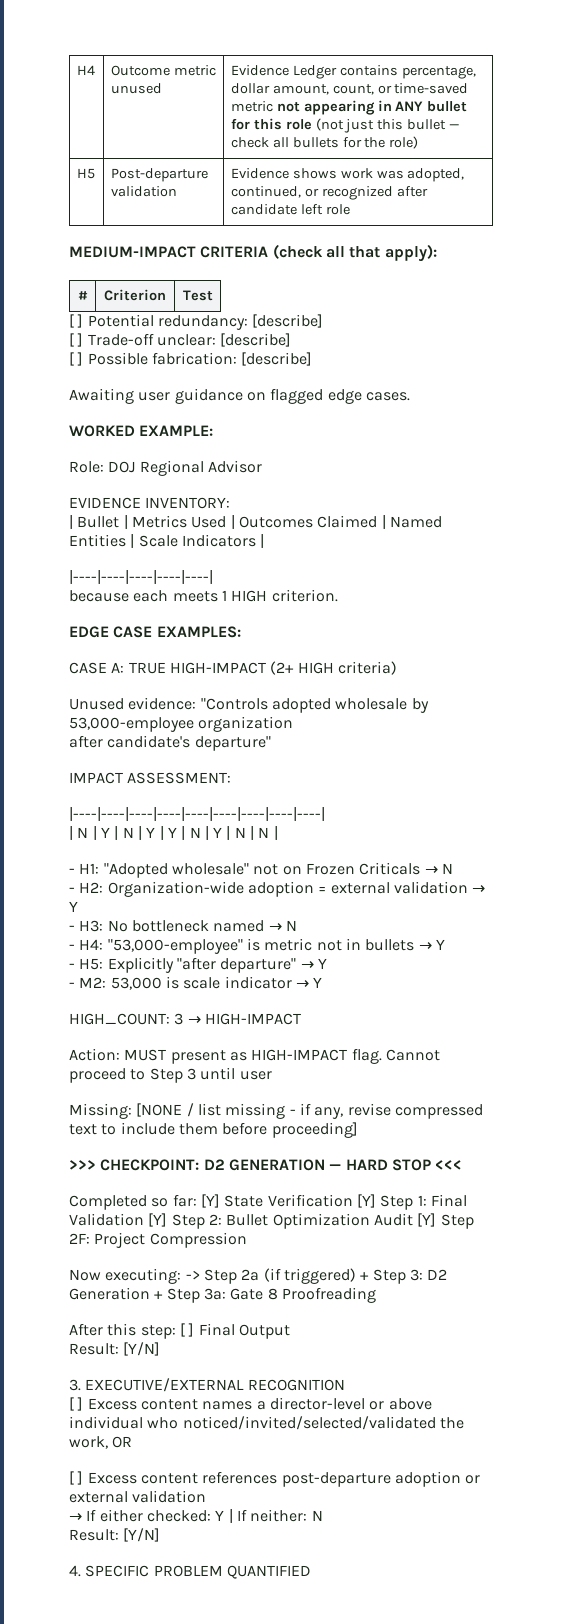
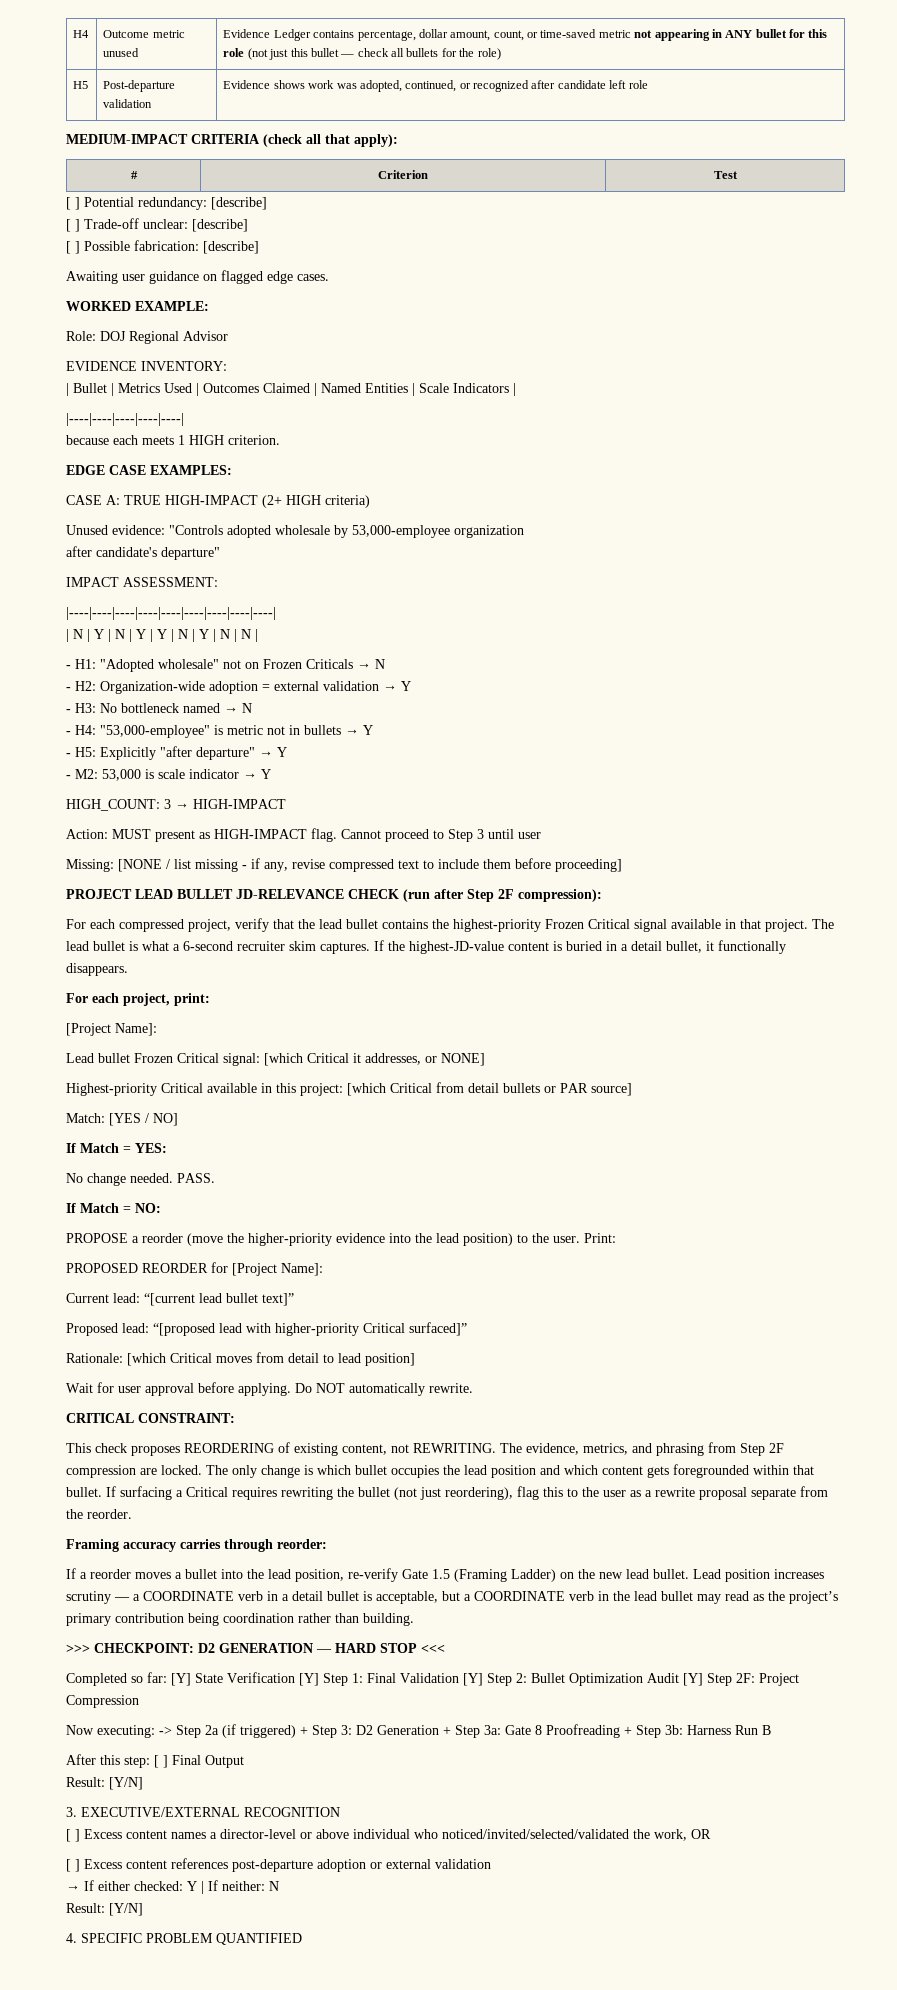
(358, 1130) none -> [66,889,602,902] [66,918,834,932] [66,940,786,954] [66,963,128,976] [66,993,210,1006] [66,1023,157,1036] [66,1053,485,1066] [66,1082,632,1096] [66,1113,178,1126] [66,1143,167,1153] [66,1173,215,1186] [66,1203,161,1213] [66,1233,616,1246] [66,1262,323,1276] [66,1293,294,1306] [66,1322,467,1336] [66,1352,415,1366] [66,1382,473,1396] [66,1413,235,1423] [66,1442,784,1456] [66,1464,814,1478] [66,1486,828,1500] [66,1509,132,1519] [66,1539,327,1552] [66,1568,824,1582] [66,1591,838,1604] [66,1613,414,1626] // PROJECT LEAD BULLET JD-RELEVANCE CHECK (run after Step 2F compression): // For each compressed project, verify that the lead bullet contains the highest-priority Frozen Critical signal available in that project. The lead bullet is what a 6-second recruiter skim captures. If the highest-JD-value content is buried in a detail bullet, it functionally disappears. // For each project, print: // [Project Name]: // Lead bullet Frozen Critical signal: [which Critical it addresses, or NONE] // Highest-priority Critical available in this project: [which Critical from detail bullets or PAR source] // Match: [YES / NO] // If Match = YES: // No change needed. PASS. // If Match = NO: // PROPOSE a reorder (move the higher-priority evidence into the lead position) to the user. Print: // PROPOSED REORDER for [Project Name]: // Current lead: “[current lead bullet text]” // Proposed lead: “[proposed lead with higher-priority Critical surfaced]” // Rationale: [which Critical moves from detail to lead position] // Wait for user approval before applying. Do NOT automatically rewrite. // CRITICAL CONSTRAINT: // This check proposes REORDERING of existing content, not REWRITING. The evidence, metrics, and phrasing from Step 2F compression are locked. The only change is which bullet occupies the lead position and which content gets foregrounded within that bullet. If surfacing a Critical requires rewriting the bullet (not just reordering), flag this to the user as a rewrite proposal separate from the reorder. // Framing accuracy carries through reorder: // If a reorder moves a bullet into the lead position, re-verify Gate 1.5 (Framing Ladder) on the new lead bullet. Lead position increases scrutiny — a COORDINATE verb in a detail bullet is acceptable, but a COORDINATE verb in the lead bullet may read as the project’s primary contribution being coordination rather than building.
(376, 1295) none -> [624,1725,771,1738] + Step 3b: Harness Run B

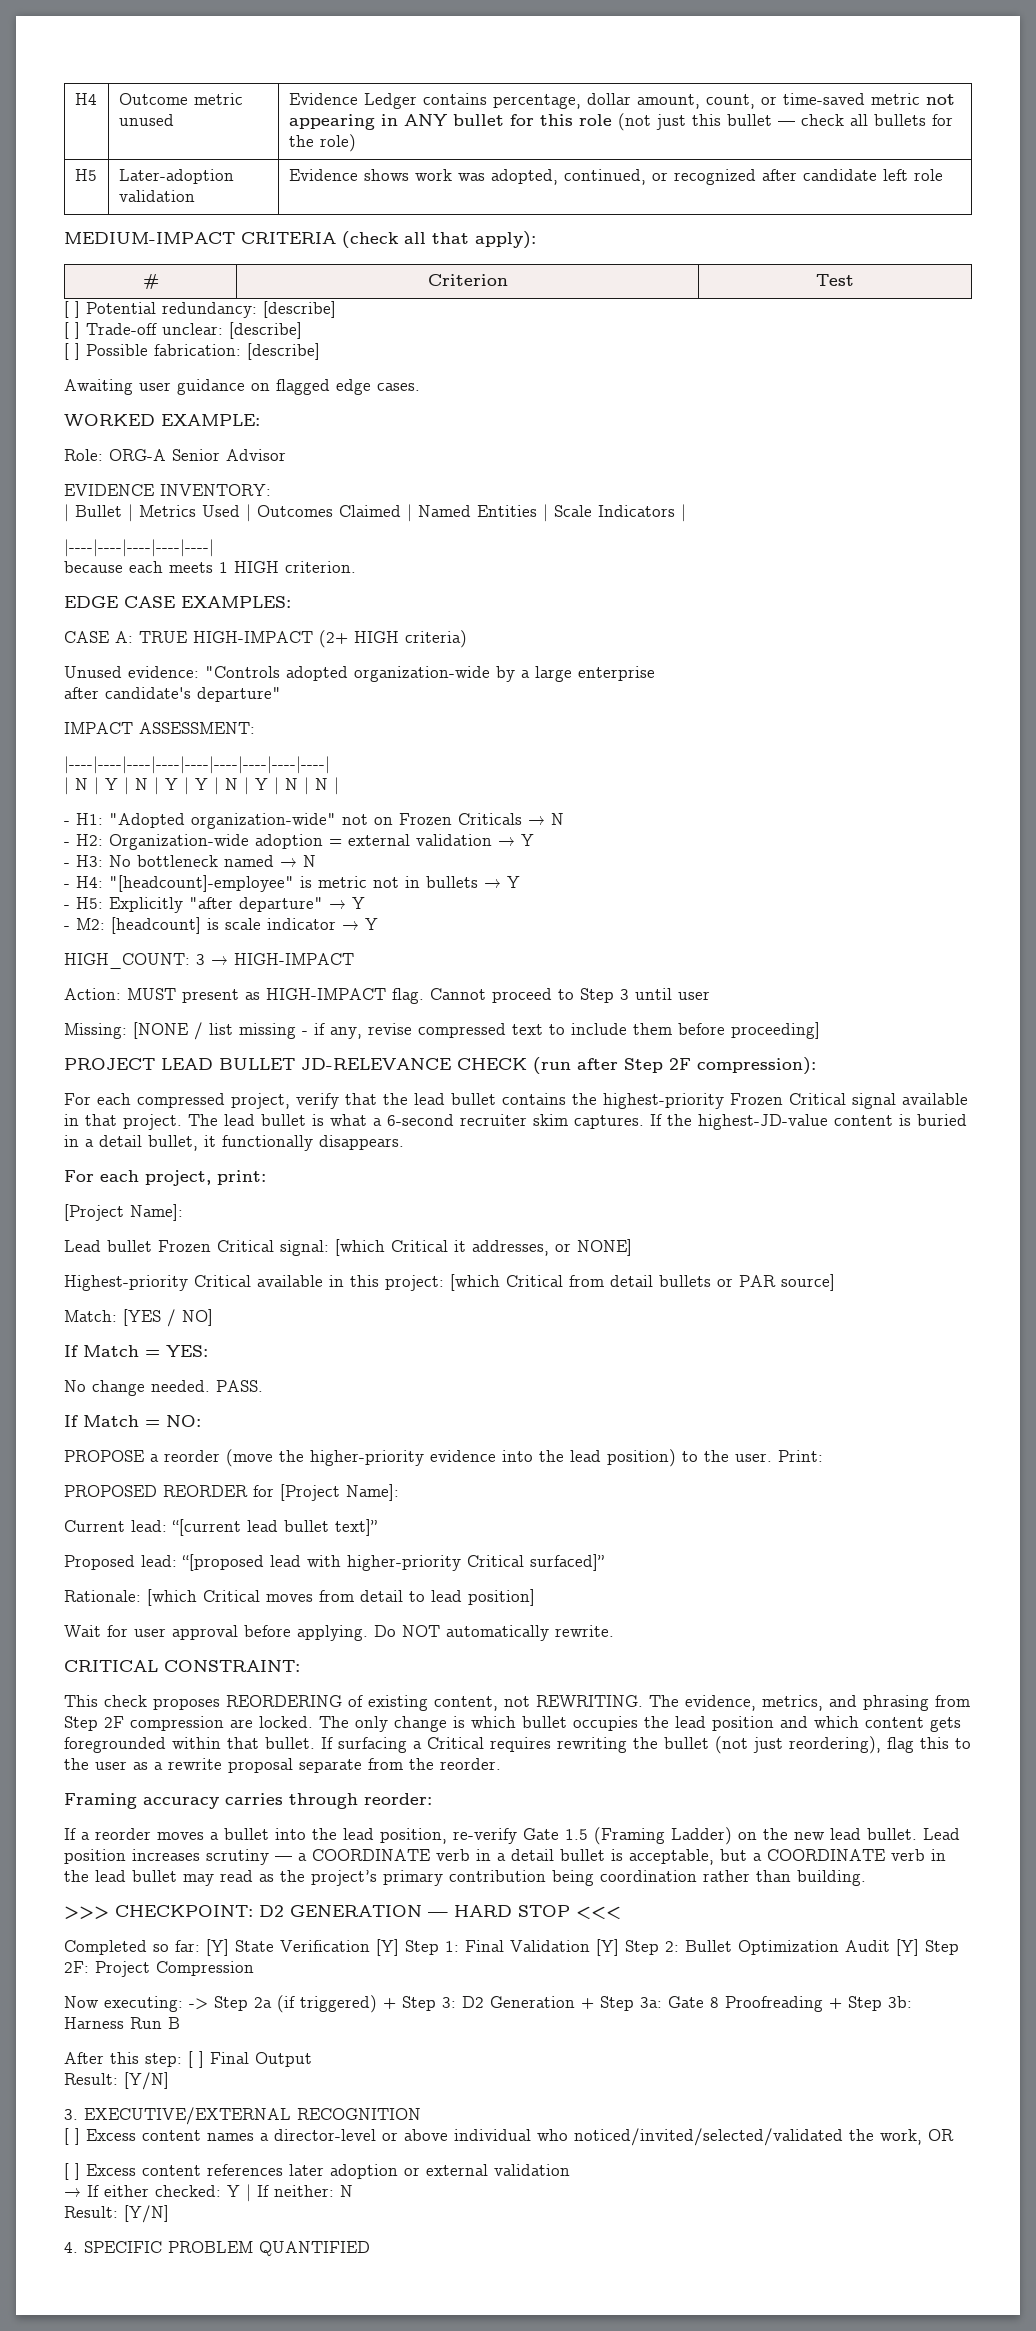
[103,80,176,92] Post-departure -> [118,169,234,184] Later-adoption
[100,331,179,344] DOJ Regional -> [109,449,220,461] ORG-A Senior
[275,525,524,538] wholesale by 53,000-employee organization -> [354,666,655,682] organization-wide by a large enterprise
[158,659,219,669] wholesale" -> [191,813,336,829] organization-wide"
[100,725,210,738] "53,000-employee" -> [109,875,294,892] "[headcount]-employee"
[102,769,141,781] 53,000 -> [111,917,201,934] [headcount]
[232,1859,313,1872] post-departure -> [289,2164,324,2176] later

